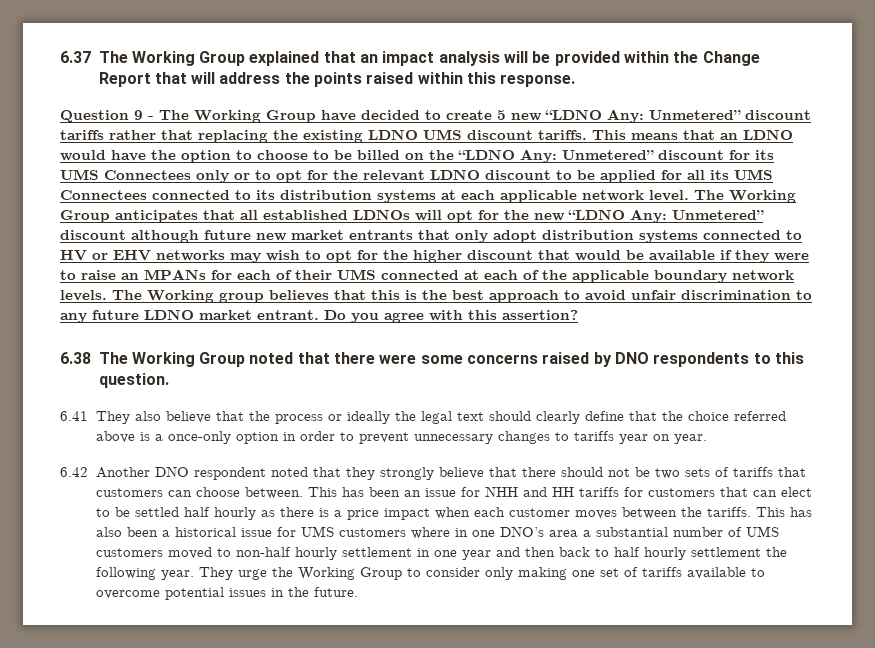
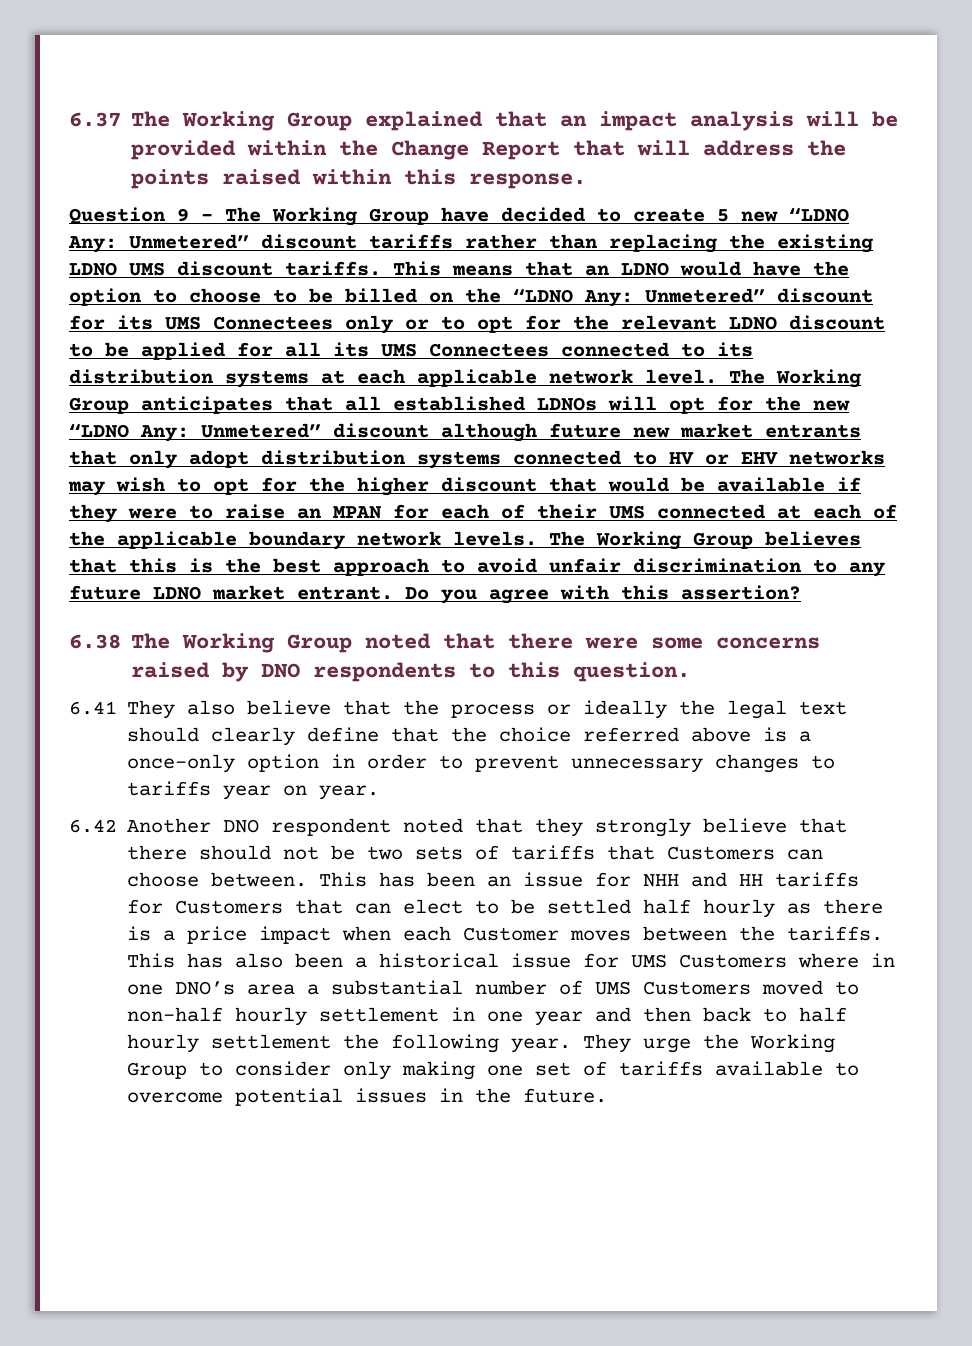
[161,130,193,140] that -> [549,234,597,249] than
[144,269,206,280] MPANs -> [333,506,381,519] MPAN
[219,292,264,303] group -> [693,532,753,549] Group
[95,488,163,497] customers -> [667,846,776,860] Customers
[647,488,715,497] customers -> [175,900,284,914] Customers
[508,508,570,517] customer -> [463,927,560,941] Customer
[338,528,406,537] customers -> [679,954,788,968] Customers
[95,548,163,557] customers -> [643,981,752,995] Customers

